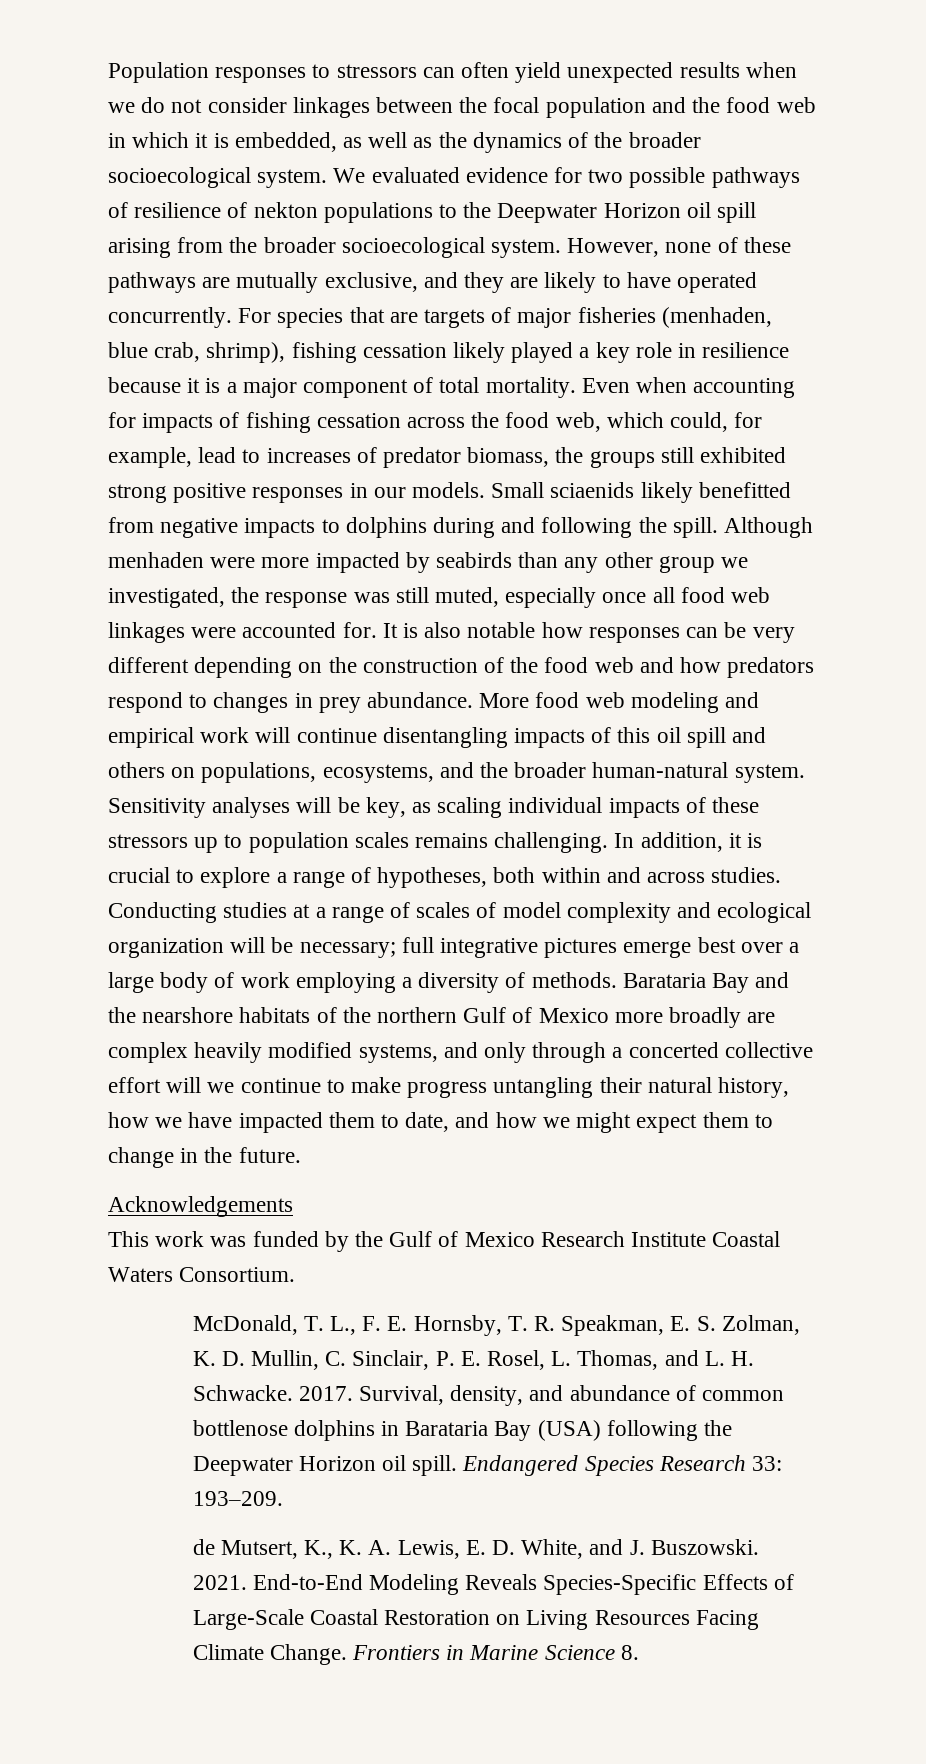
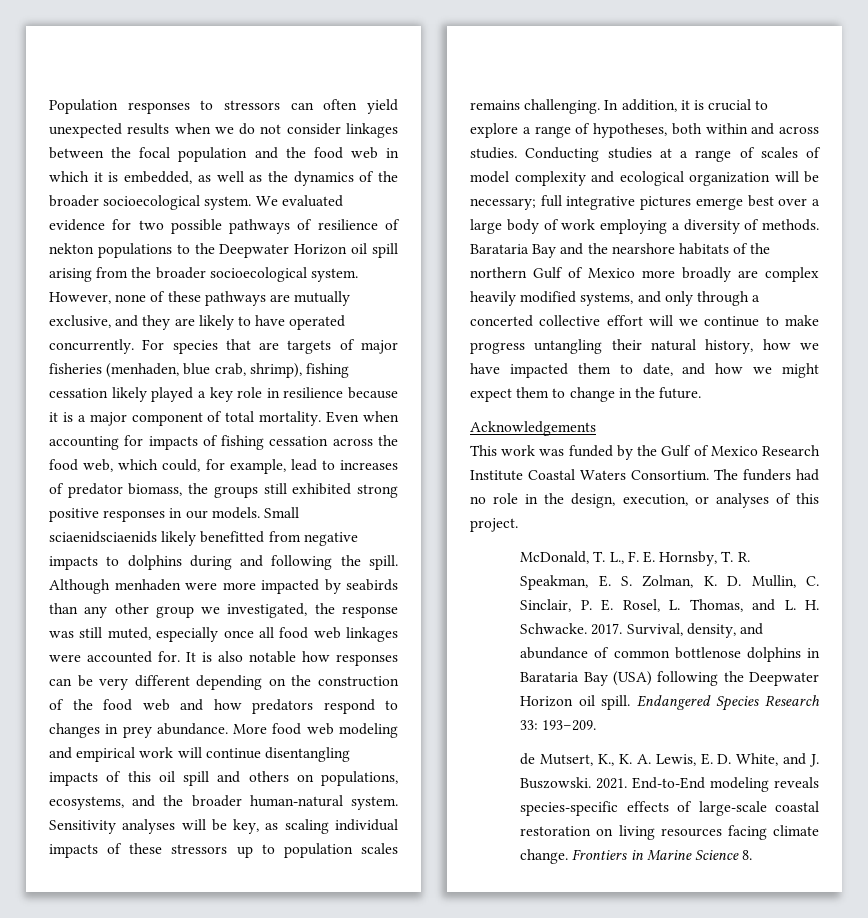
[550,482,635,498] sciaenids -> [49,531,157,543] sciaenidsciaenids
(296, 1274) none -> [714,469,819,481] [470,493,819,508] [470,518,518,532] The funders had no role in the design, execution, or analyses of this project.
[368,1574,794,1595] [192,1609,759,1630] [192,1644,347,1665] Modeling Reveals Species-Specific Effects of Large-Scale Coastal Restoration on Living Resources Facing Climate Change. -> [710,777,819,792] [520,801,819,816] [520,825,819,840] [520,849,569,864] modeling reveals species-specific effects of large-scale coastal restoration on living resources facing climate change.

